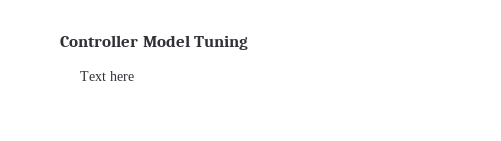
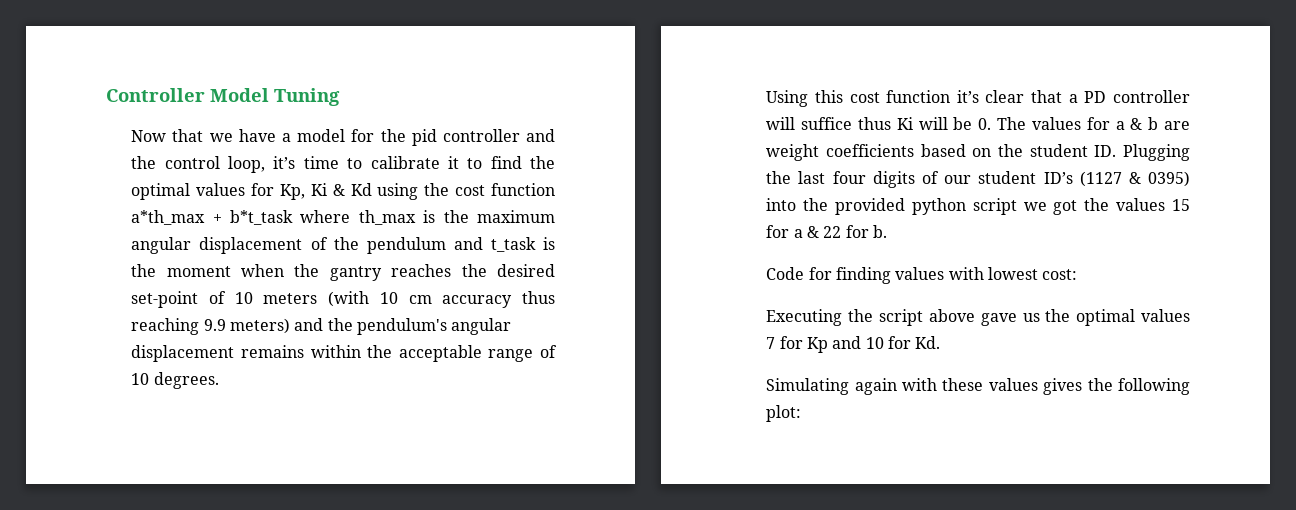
[79,71,134,81] Text here -> [131,129,555,146] [131,156,555,173] [131,183,555,200] [131,210,555,225] [131,237,555,254] [131,264,555,281] [131,291,555,308] [131,318,512,335] [131,345,557,362] [131,372,219,389] [766,90,1190,107] [766,117,1190,130] [766,144,1190,161] [766,171,1190,188] [766,198,1190,215] [766,225,887,238] [766,267,1078,284] [766,309,1190,326] [766,336,941,353] [766,378,1190,395] [766,405,802,422] Now that we have a model for the pid controller and the control loop, it’s time to calibrate it to find the optimal values for Kp, Ki & Kd using the cost function a*th_max + b*t_task where th_max is the maximum angular displacement of the pendulum and t_task is the moment when the gantry reaches the desired set-point of 10 meters (with 10 cm accuracy thus reaching 9.9 meters) and the pendulum's angular displacement remains within the acceptable range of 10 degrees. // Using this cost function it’s clear that a PD controller will suffice thus Ki will be 0. The values for a & b are weight coefficients based on the student ID. Plugging the last four digits of our student ID’s (1127 & 0395) into the provided python script we got the values 15 for a & 22 for b. // Code for finding values with lowest cost: // Executing the script above gave us the optimal values 7 for Kp and 10 for Kd. // Simulating again with these values gives the following plot:

